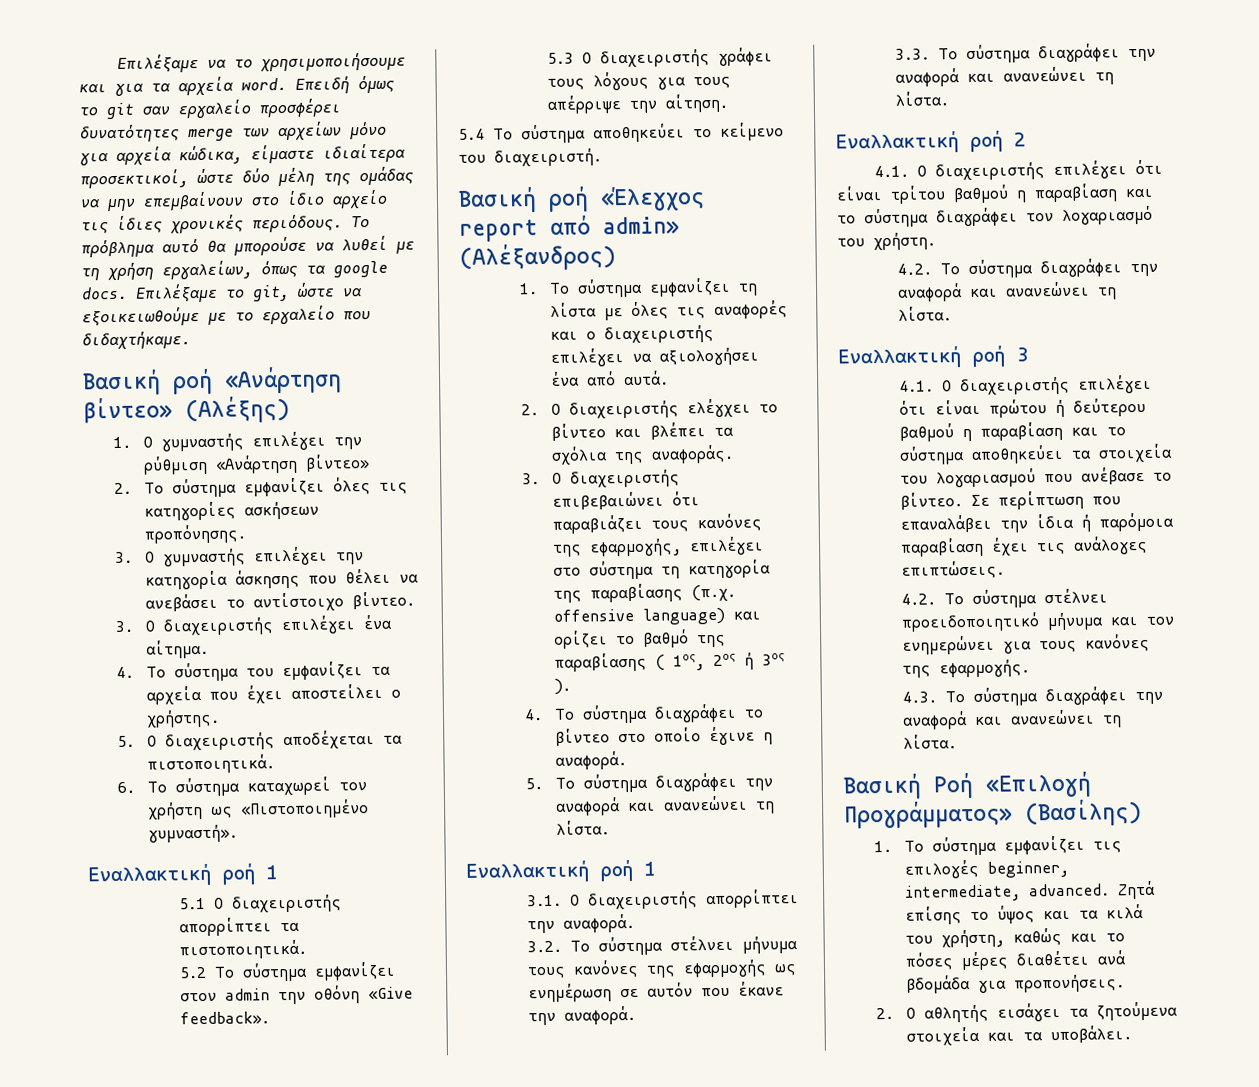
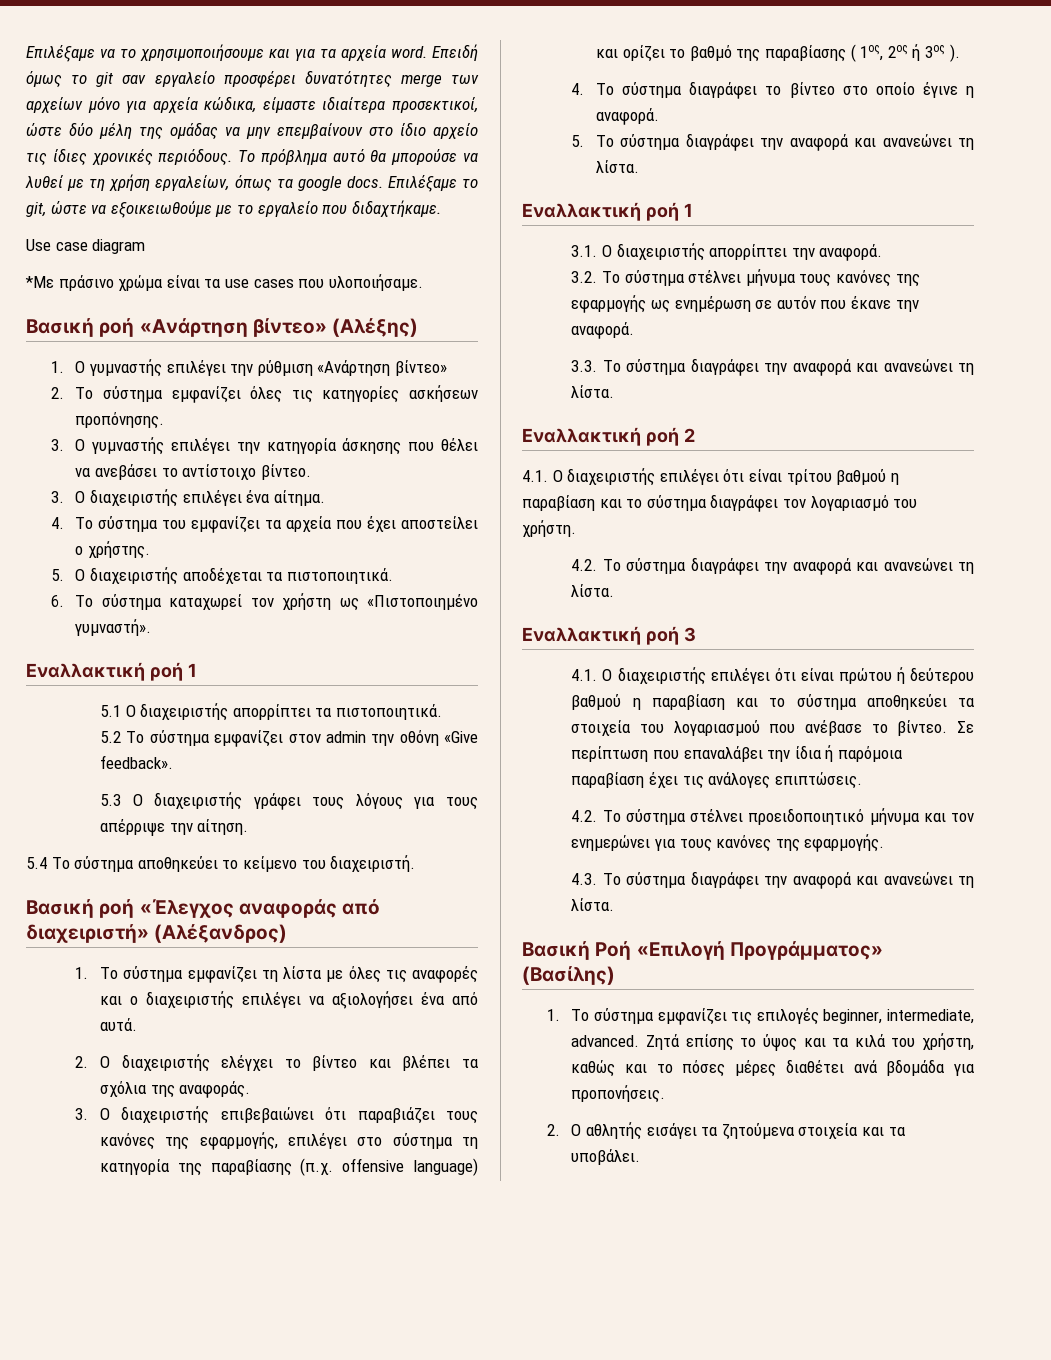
(191, 341) none -> [26,239,146,254] [25,274,423,291] // Use case diagram // *Με πράσινο χρώμα είναι τα use cases που υλοποιήσαμε.
[459,215,680,242] report από admin» -> [238,899,381,918] [26,924,149,943] αναφοράς από διαχειριστή»

